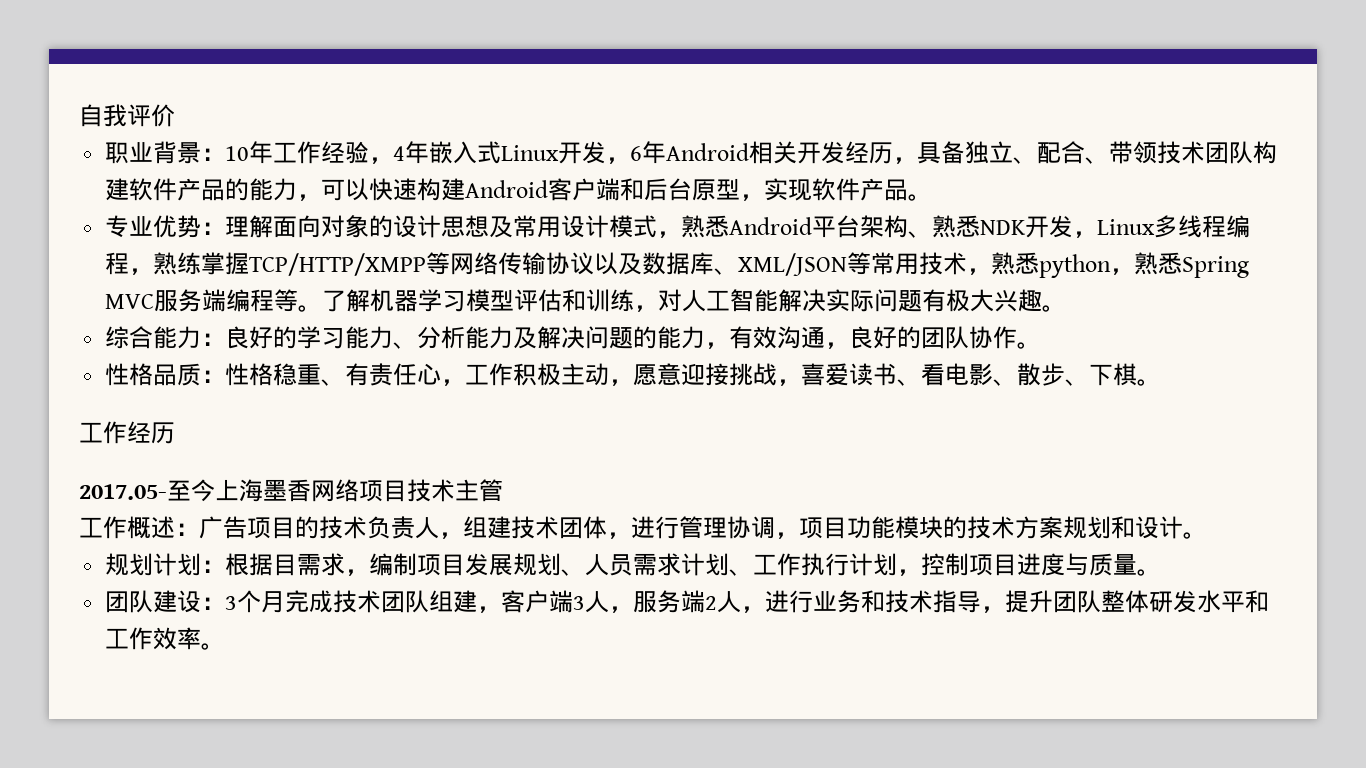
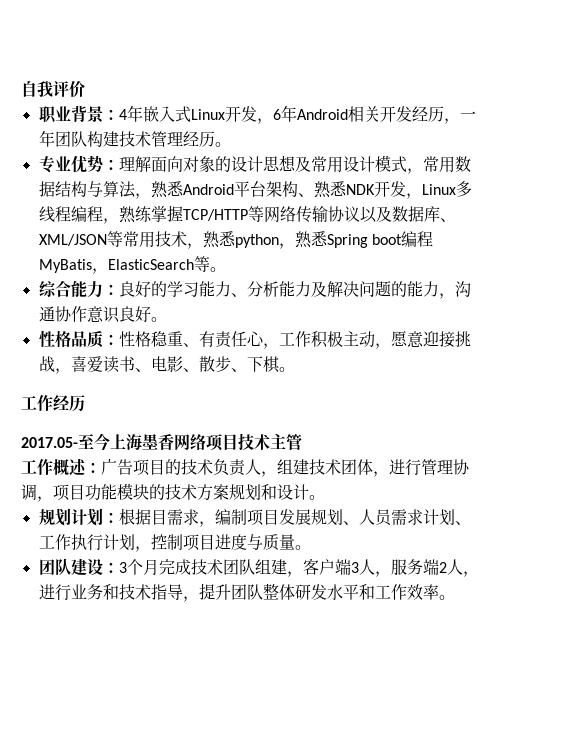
[225,141,394,164] 10年工作经验， -> (119, 114) none
[917,141,1278,164] [105,178,909,201] 具备独立、配合、带领技术团队构建软件产品的能力，可以快速构建Android客户端和后台原型，实现软件产品 -> [459,111,476,120] [38,130,215,147] 一年团队构建技术管理经历
(682, 234) none -> [422,156,471,173] [38,181,151,199] 常用数据结构与算法，
[249,253,427,276] TCP/HTTP/XMPP -> [182,209,248,221] TCP/HTTP
[105,289,1043,312] MVC服务端编程等。了解机器学习模型评估和训练，对人工智能解决实际问题有极大兴趣 -> [371,231,433,247] [38,256,210,274] boot编程MyBatis，ElasticSearch等
[729,326,1018,349] 有效沟通，良好的团队协作 -> [454,281,471,297] [38,306,151,323] 沟通协作意识良好
[921,363,946,386] 看 -> (151, 370) none

